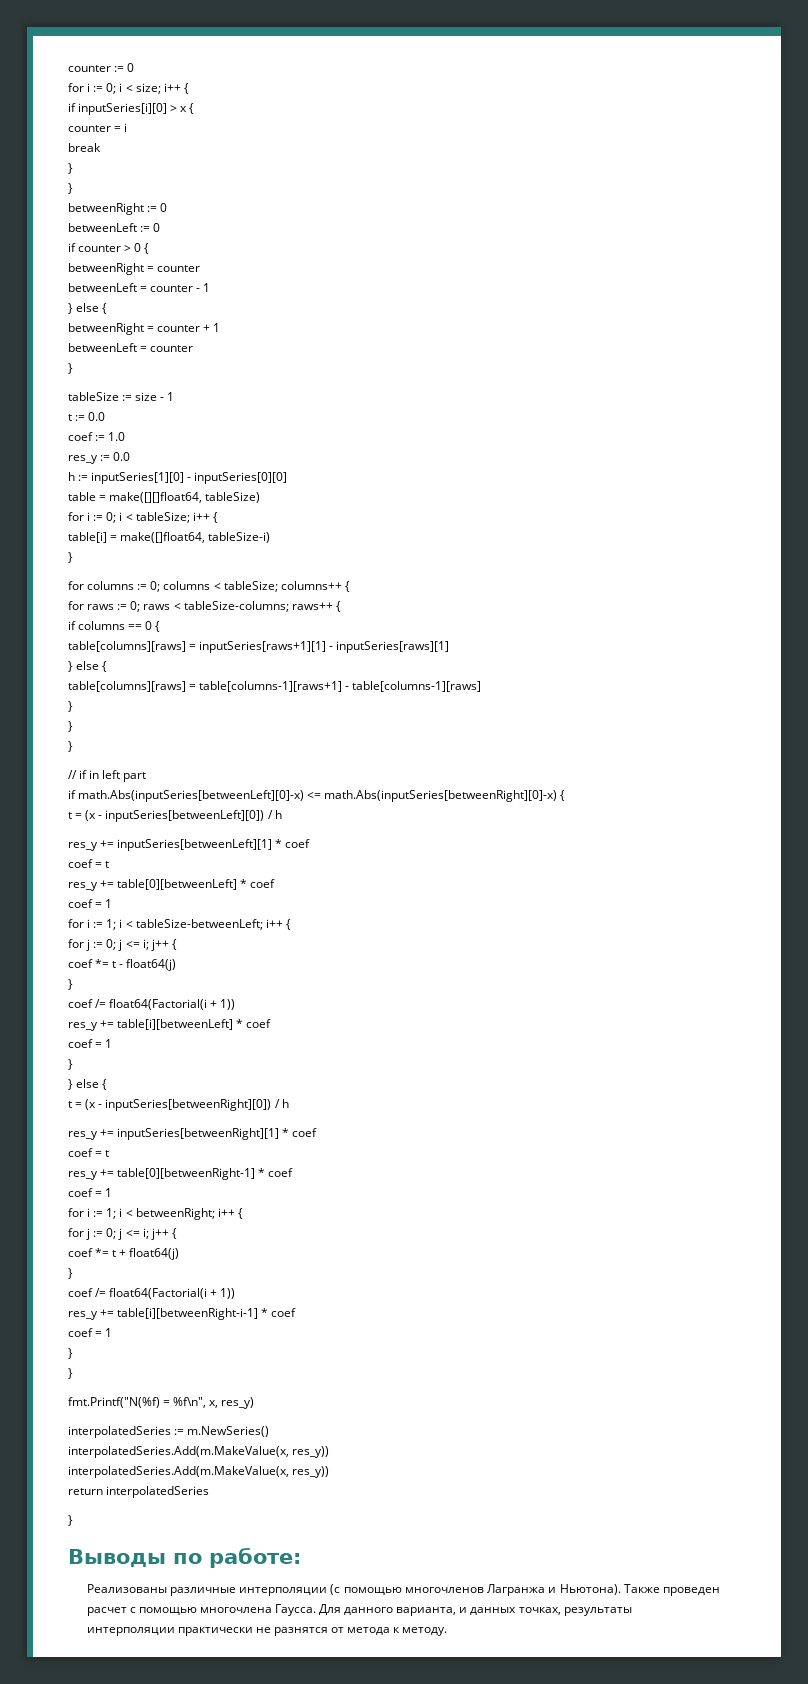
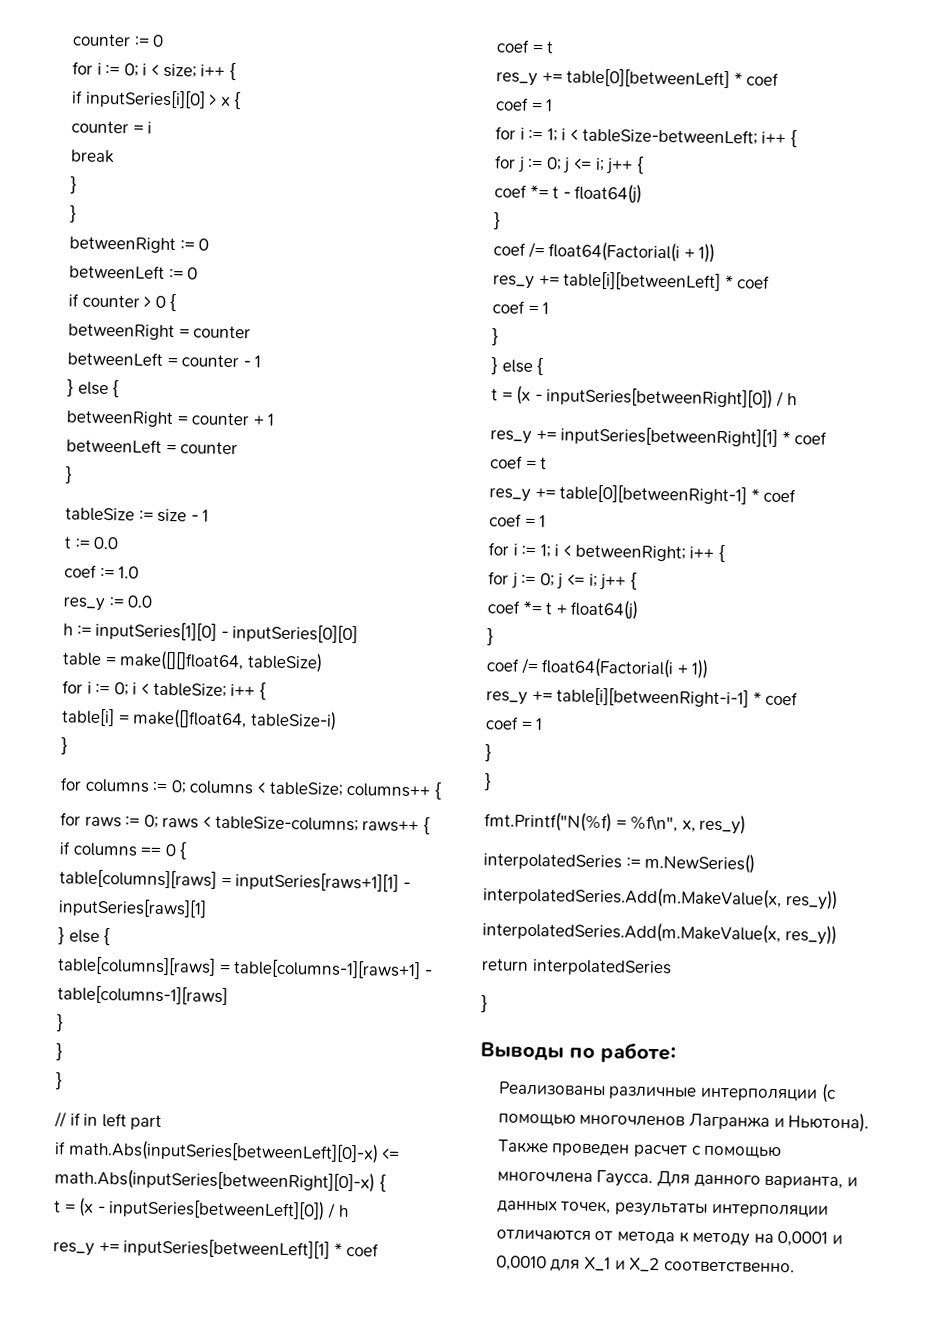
[518,1607,561,1615] точках, -> [560,1200,612,1215] точек,
[177,1627,448,1636] практически не разнятся от метода к методу. -> [495,1229,843,1247] [495,1255,795,1273] отличаются от метода к методу на 0,0001 и 0,0010 для X_1 и X_2 соответственно.

